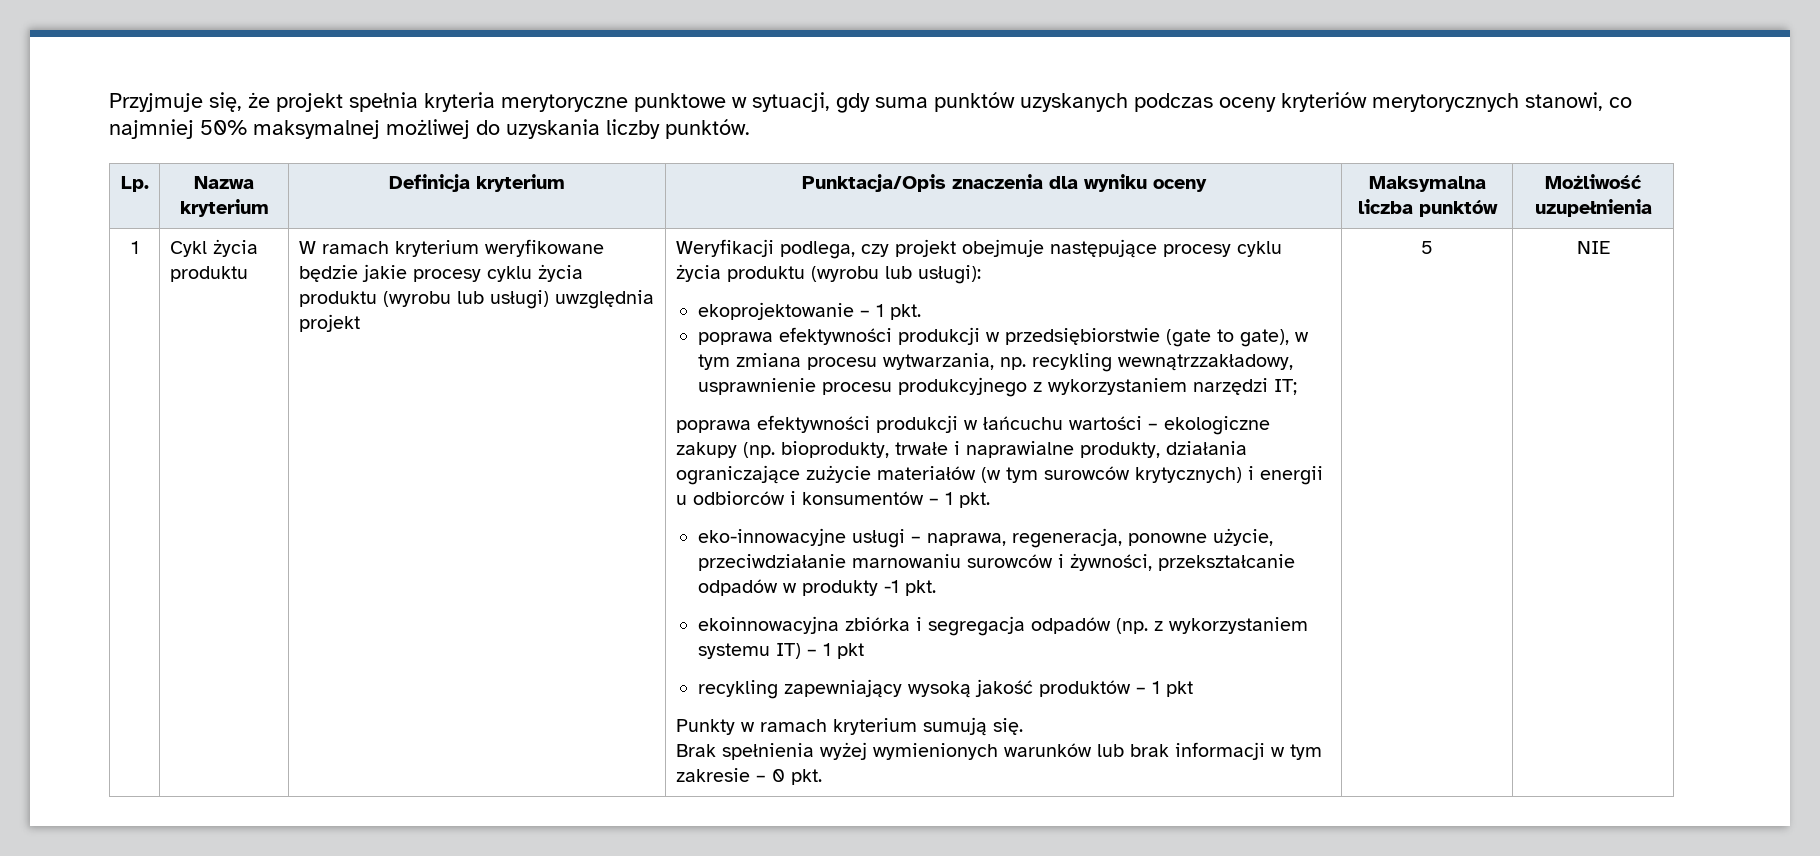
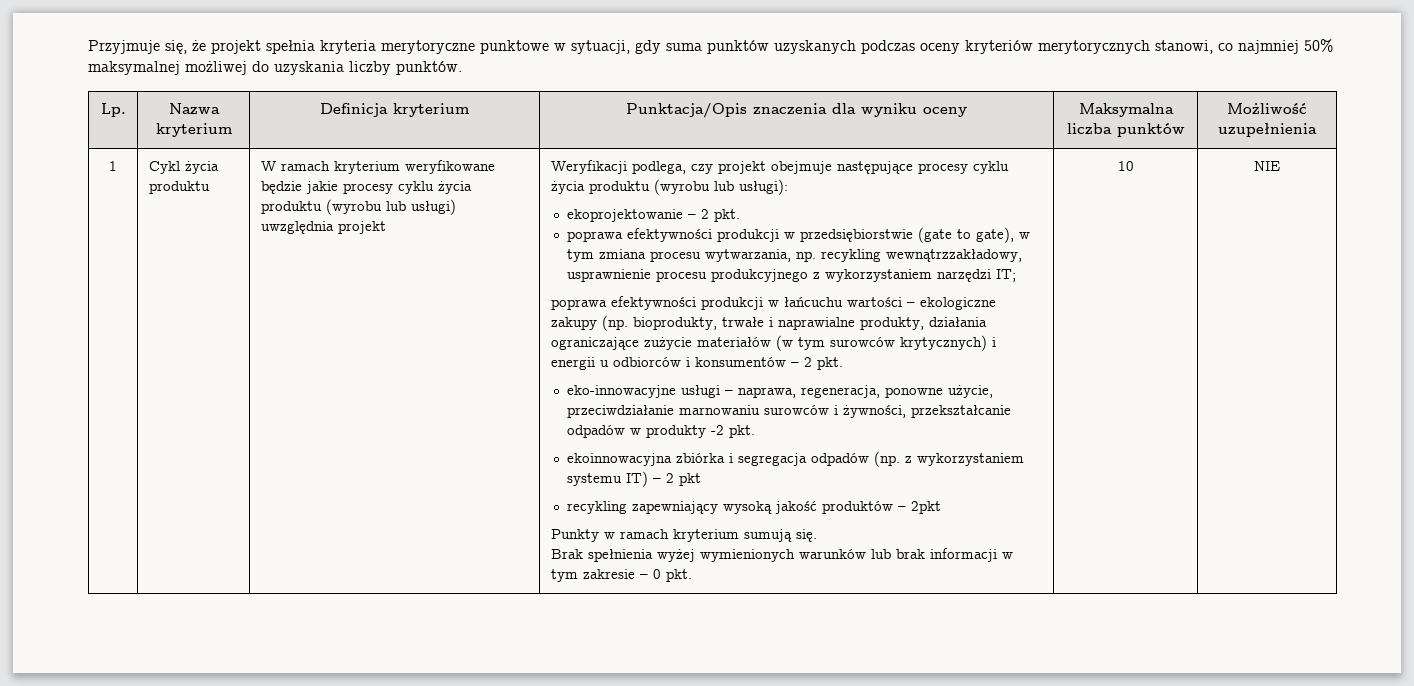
[875,304,884,317] 1 -> [700,209,709,219] 2
[944,492,953,505] 1 -> [803,357,812,367] 2
[883,580,899,593] -1 -> [710,425,724,435] -2
[822,643,831,656] 1 -> [665,473,674,483] 2
[1151,681,1193,697] 1 pkt -> [910,501,941,514] 2pkt
[1421,241,1433,254] 5 -> [1117,161,1134,171] 10

